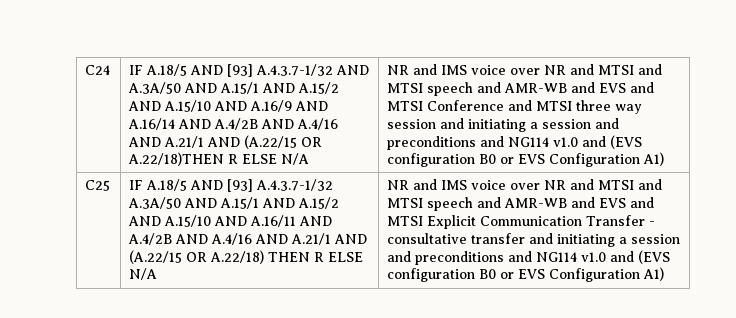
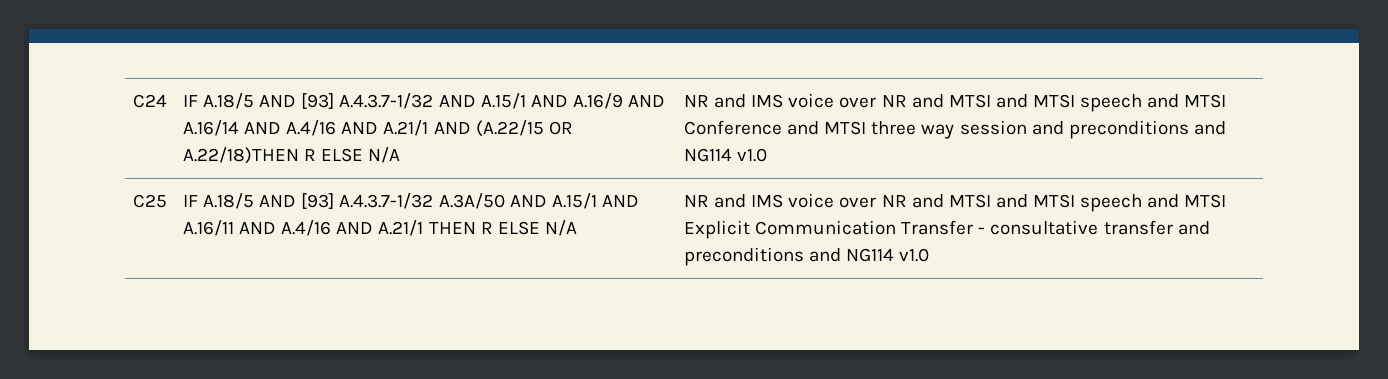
[128,82,340,94] [128,100,212,112] A.3A/50 AND A.15/1 AND A.15/2 AND A.15/10 -> [480,93,526,109] A.15/1
[214,118,295,130] A.4/2B AND -> (282, 128) none
[504,82,655,93] AMR-WB and EVS and -> (1180, 101) none
[468,118,620,132] [387,135,643,150] [387,152,665,167] initiating a session and preconditions and NG114 v1.0 and (EVS configuration B0 or EVS Configuration A1) -> [1068,120,1226,139] [683,148,768,162] preconditions and NG114 v1.0
[298,197,340,209] [128,215,333,227] [128,233,368,245] [129,250,265,264] A.15/2 AND A.15/10 AND A.16/11 AND A.4/2B AND A.4/16 AND A.21/1 AND (A.22/15 OR A.22/18) -> [182,220,424,236] A.16/11 AND A.4/16 AND A.21/1
[504,197,655,208] AMR-WB and EVS and -> (1180, 201) none
[557,234,681,247] [387,250,671,265] [387,267,665,282] initiating a session and preconditions and NG114 v1.0 and (EVS configuration B0 or EVS Configuration A1) -> [683,247,930,266] preconditions and NG114 v1.0

